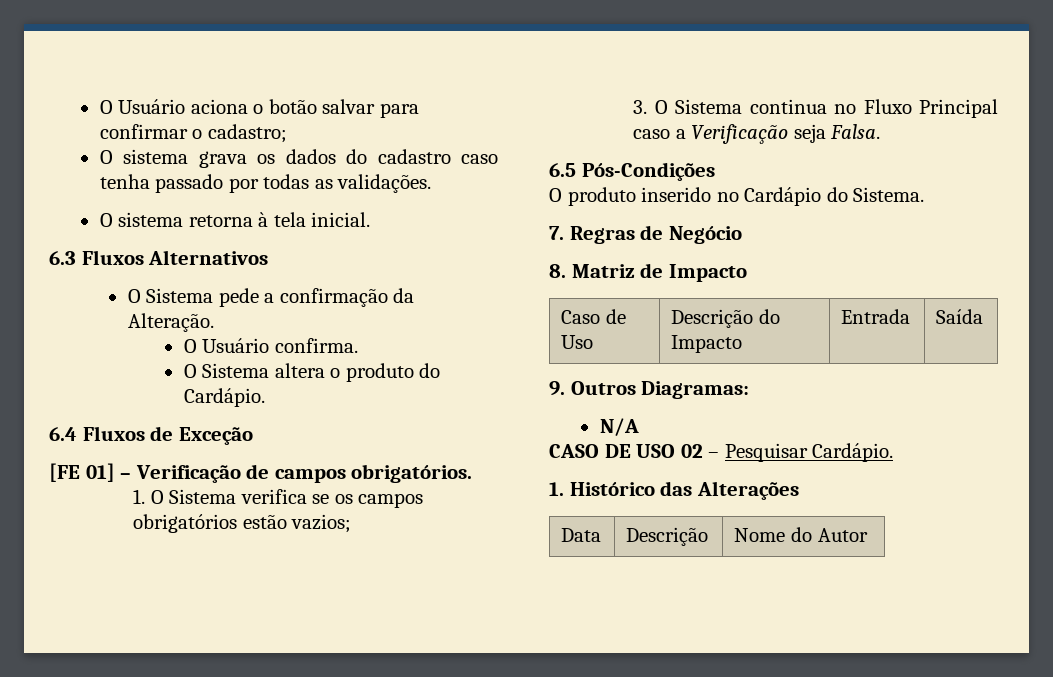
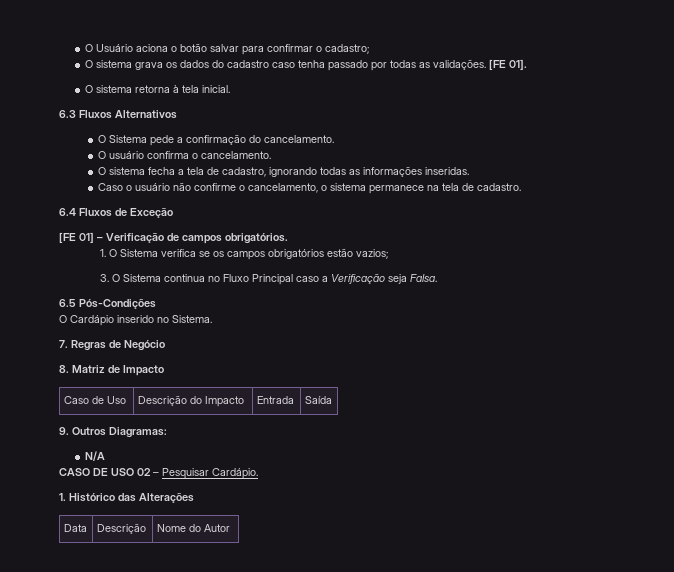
(432, 183) none -> [488,59,527,70] [FE 01].
[393,288,415,303] [127,313,214,332] [183,338,358,353] [183,363,441,382] [183,388,265,407] da Alteração. // O Usuário confirma. // O Sistema altera o produto do Cardápio. -> [249,135,335,143] [98,151,272,159] [98,166,470,177] [98,182,522,194] do cancelamento. // O usuário confirma o cancelamento. // O sistema fecha a tela de cadastro, ignorando todas as informações inseridas. // Caso o usuário não confirme o cancelamento, o sistema permanece na tela de cadastro.
[567,187,636,206] produto -> [70,315,114,326] Cardápio
[744,187,848,206] Cardápio do -> (169, 320) none

